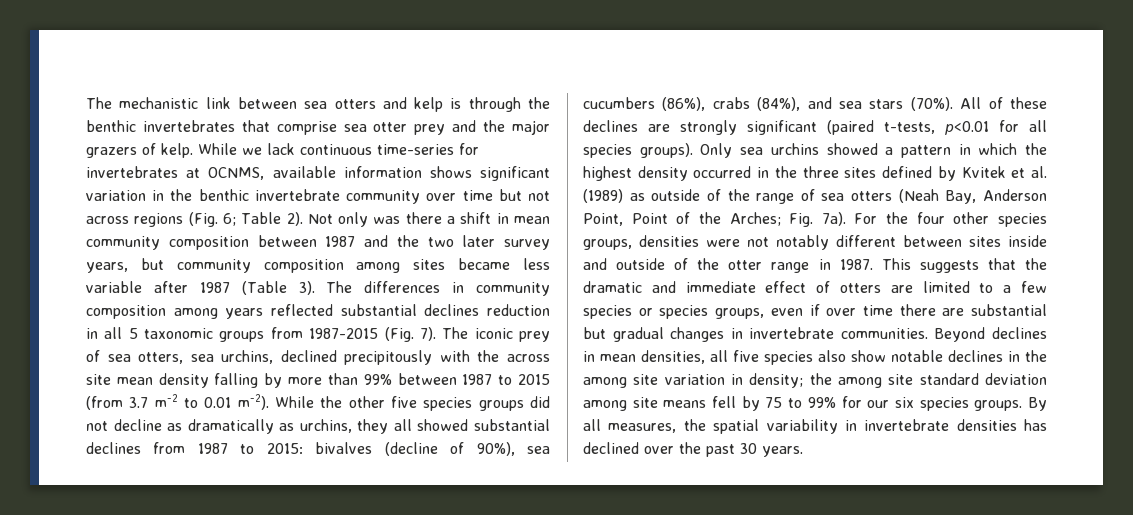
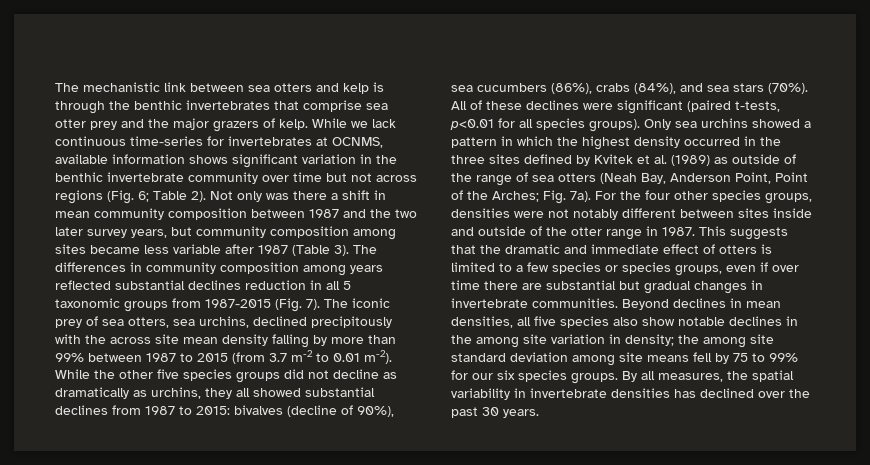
[648,120,737,135] are strongly -> [583,103,613,110] were
[890,285,913,293] are -> [761,244,772,254] is

